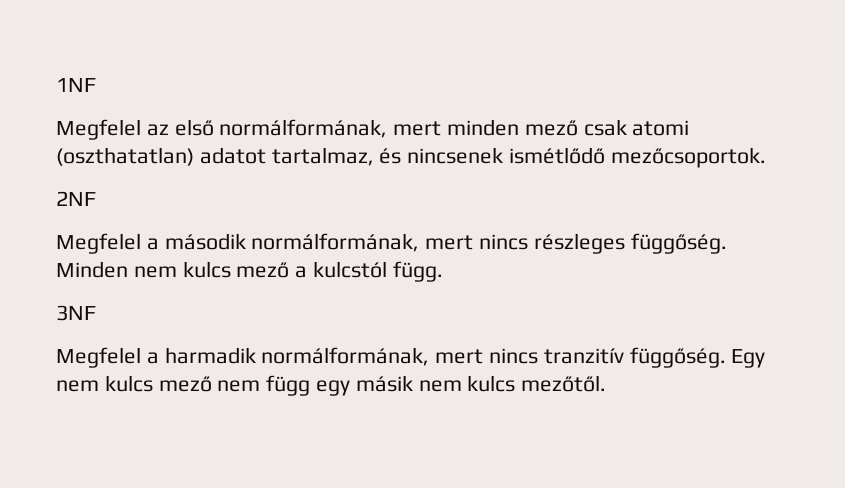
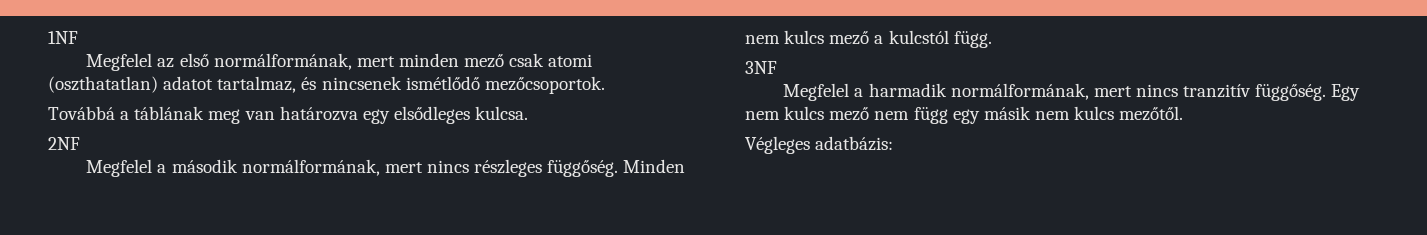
(766, 157) none -> [48,106,529,124] // Továbbá a táblának meg van határozva egy elsődleges kulcsa.
(607, 383) none -> [745,136,894,154] // Végleges adatbázis:

